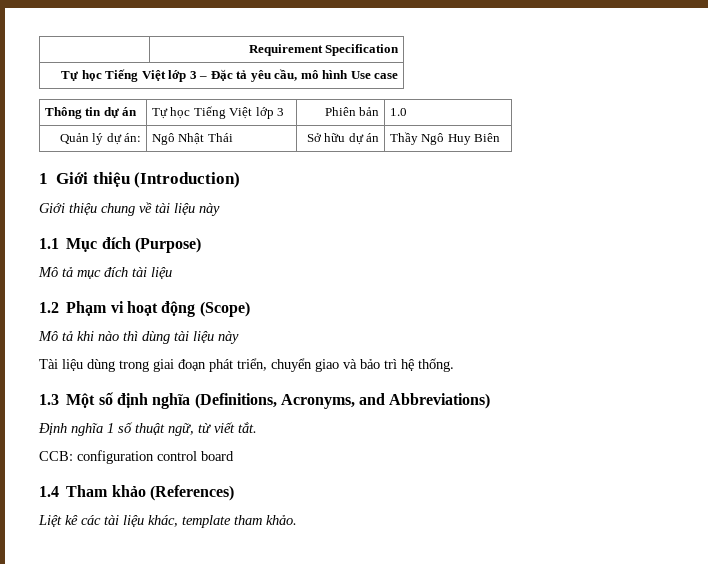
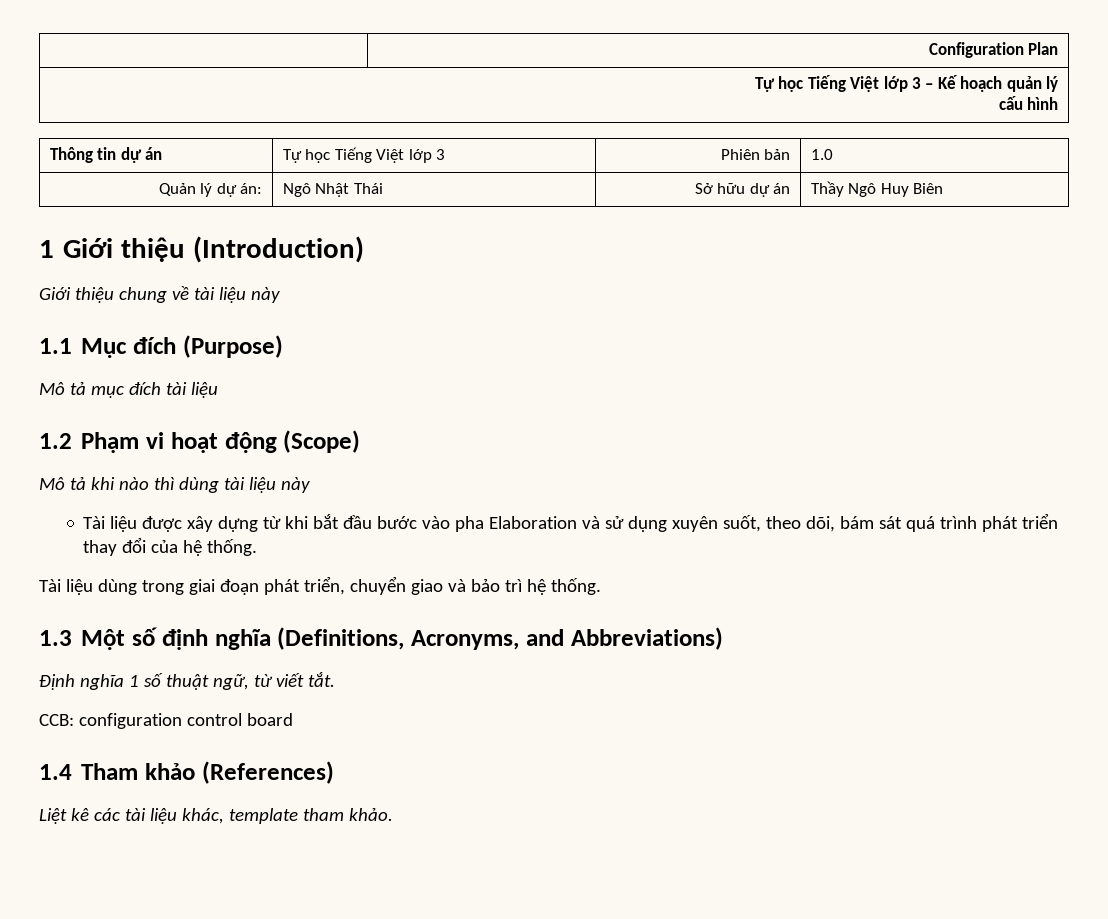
[248,44,400,56] | Requirement Specification -> [928,42,1059,58] | Configuration Plan
[210,69,319,82] Đặc tả yêu cầu, mô -> [937,75,1059,92] [998,96,1023,110] Kế hoạch quản lý // cấu
[350,71,399,79] Use case -> (1059, 103) none
(239, 337) none -> [83,513,1059,532] [83,537,258,556] // Tài liệu được xây dựng từ khi bắt đầu bước vào pha Elaboration và sử dụng xuyên suốt, theo dõi, bám sát quá trình phát triển thay đổi của hệ thống.

